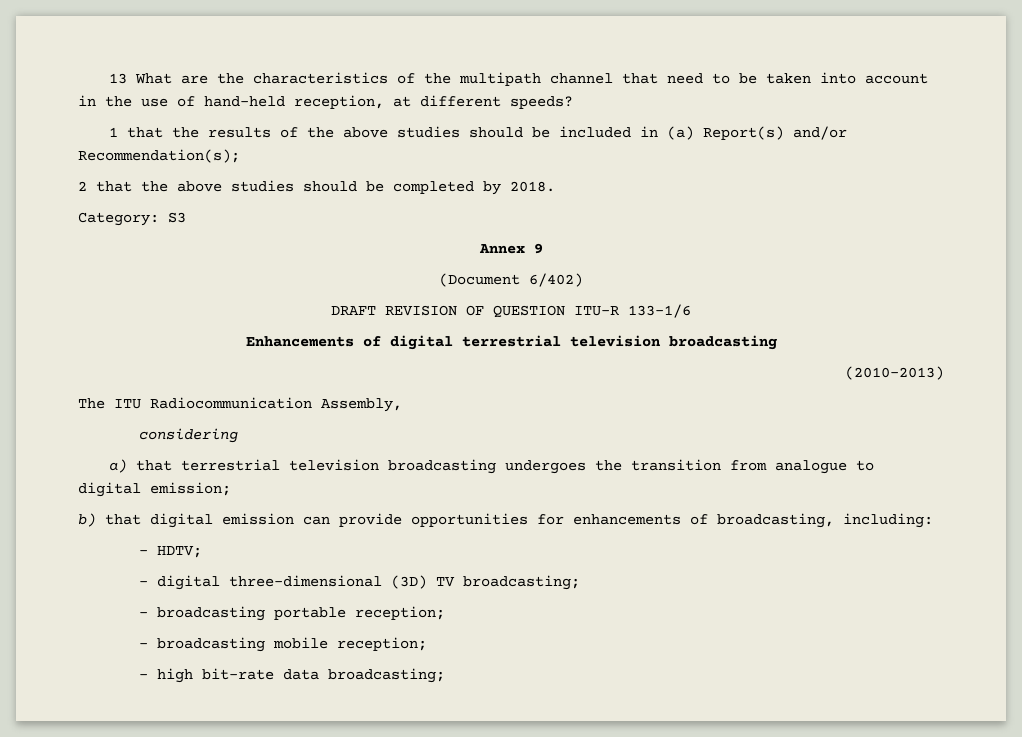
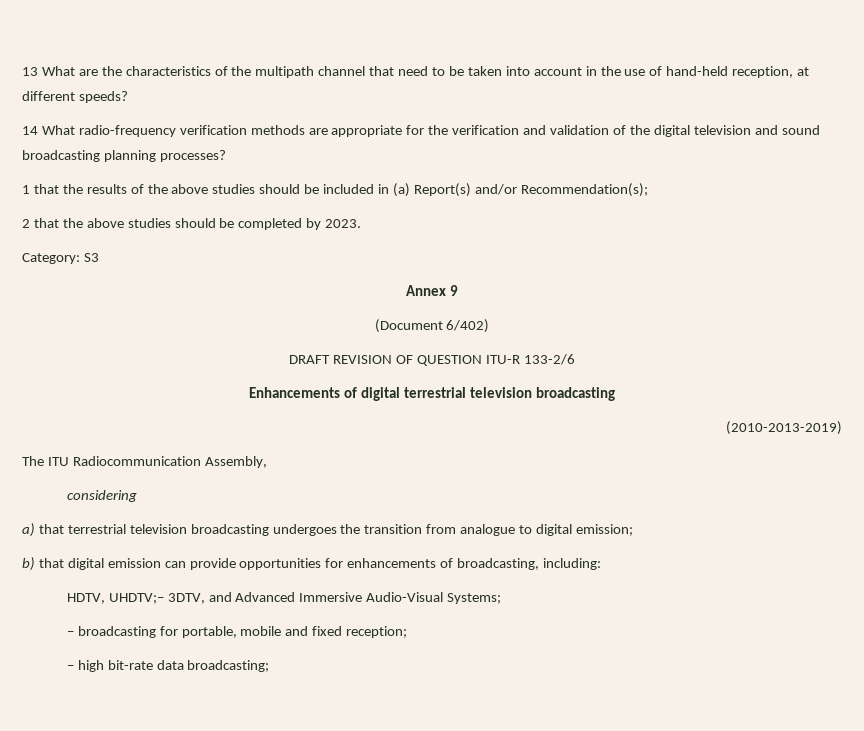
(573, 102) none -> [22,125,820,137] [22,150,226,162] // 14 What radio-frequency verification methods are appropriate for the verification and validation of the digital television and sound broadcasting planning processes?
[510,181,555,192] 2018. -> [325,219,362,228] 2023.
[628,304,691,318] 133-1/6 -> [523,354,575,365] 133-2/6
[845,366,944,380] (2010-2013) -> [726,421,842,435] (2010-2013-2019)
[138,546,202,558] [138,575,580,590] [138,606,445,621] [138,637,328,652] – HDTV; // – digital three-dimensional (3D) TV broadcasting; // – broadcasting portable reception; // – broadcasting mobile -> [66,592,502,604] [66,626,343,638] HDTV, UHDTV;– 3DTV, and Advanced Immersive Audio-Visual Systems; // – broadcasting for portable, mobile and fixed

